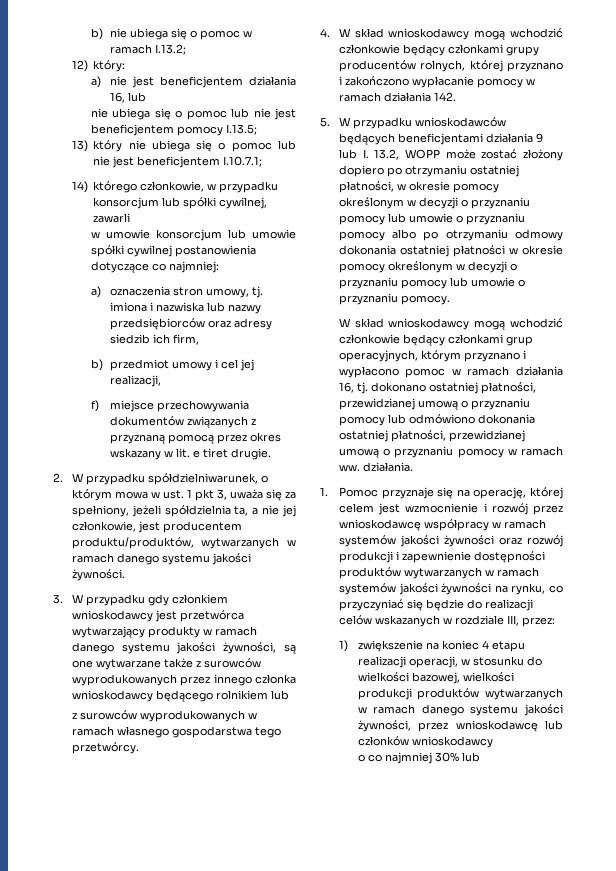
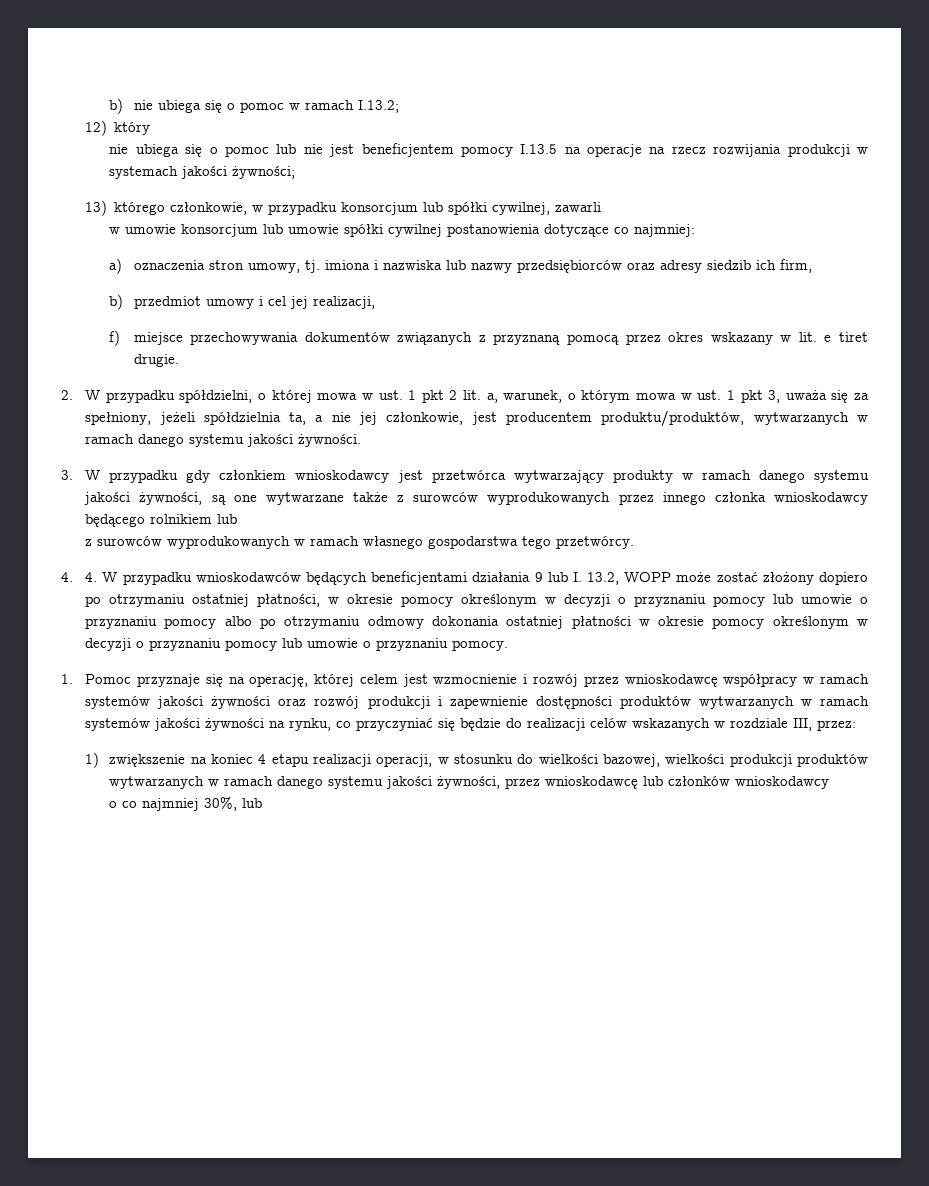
[93,60,126,72] [90,76,296,88] [109,92,146,103] który: // a) nie jest beneficjentem działania 16, lub -> [114,122,151,135] który
[225,124,257,135] [71,140,296,152] [93,156,263,168] [71,181,88,193] I.13.5; // 13) który nie ubiega się o pomoc lub nie jest beneficjentem I.10.7.1; // 14) -> [520,144,868,157] [109,166,296,179] [85,200,108,216] I.13.5 na operacje na rzecz rozwijania produkcji w systemach jakości żywności; // 13)
[147,473,258,485] spółdzielniwarunek, -> [179,390,563,403] spółdzielni, o której mowa w ust. 1 pkt 2 lit. a, warunek,
[338,28,563,40] [338,44,539,56] [338,60,563,72] [338,76,535,88] [338,92,456,102] [320,117,330,127] W skład wnioskodawcy mogą wchodzić członkowie będący członkami grupy producentów rolnych, której przyznano i zakończono wypłacanie pomocy w ramach działania 142. // 5. -> [85,572,98,582] 4.
[338,318,563,330] [338,334,533,346] [338,350,526,362] [338,366,563,378] [338,382,536,394] [338,398,530,410] [338,414,535,426] [338,430,525,442] [338,446,563,458] [338,462,413,472] // W skład wnioskodawcy mogą wchodzić członkowie będący członkami grup operacyjnych, którym przyznano i wypłacono pomoc w ramach działania 16, tj. dokonano ostatniej płatności, przewidzianej umową o przyznaniu pomocy lub odmówiono dokonania ostatniej płatności, przewidzianej umową o przyznaniu pomocy w ramach ww. działania. -> (509, 645) none
[434,752,459,762] 30% -> [204,796,238,811] 30%,

